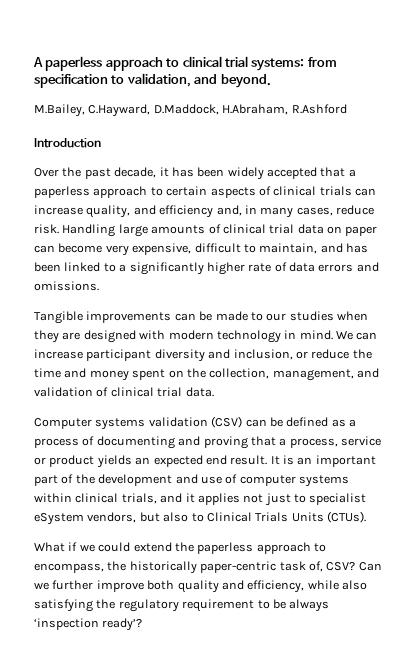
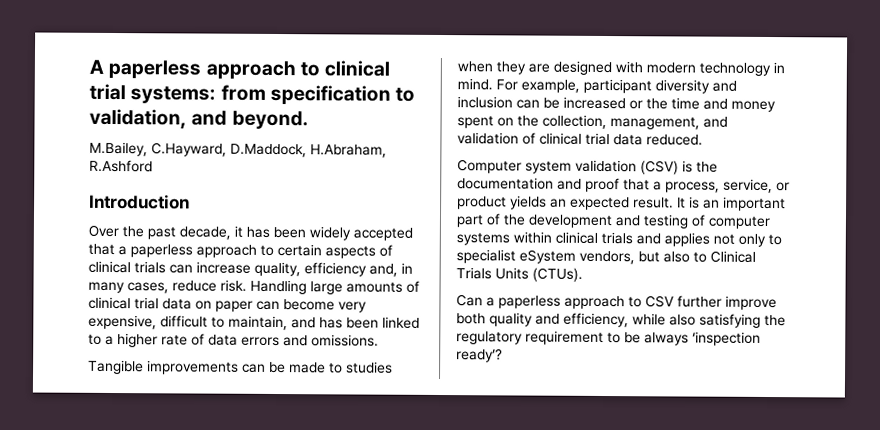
[133,205,156,215] and -> (301, 269) none
[129,262,204,275] significantly -> (114, 340) none
[266,313,287,321] our -> (343, 368) none
[336,331,378,340] [34,349,350,362] We can increase participant diversity and inclusion, or reduce -> [496,78,737,94] [457,96,643,110] For example, participant diversity and inclusion can be increased or
[185,387,214,397] data. -> [613,134,703,146] data reduced.
[95,418,146,430] systems -> [525,160,572,174] system
[245,417,356,427] [34,436,248,449] can be defined as a process of documenting and proving -> [682,160,718,173] [457,177,620,193] is the documentation and proof
[341,436,381,446] service -> [723,178,773,194] service,
[205,455,227,465] end -> (630, 203) none
[200,476,222,484] use -> [643,214,689,229] testing
[121,493,195,504] trials, and it -> [601,231,661,245] trials and
[264,493,291,506] just -> [738,233,766,247] only
[34,542,326,554] [34,561,382,574] [34,582,49,590] What if we could extend the paperless approach to encompass, the historically paper-centric task of, CSV? Can we -> [456,294,674,310] Can a paperless approach to CSV

